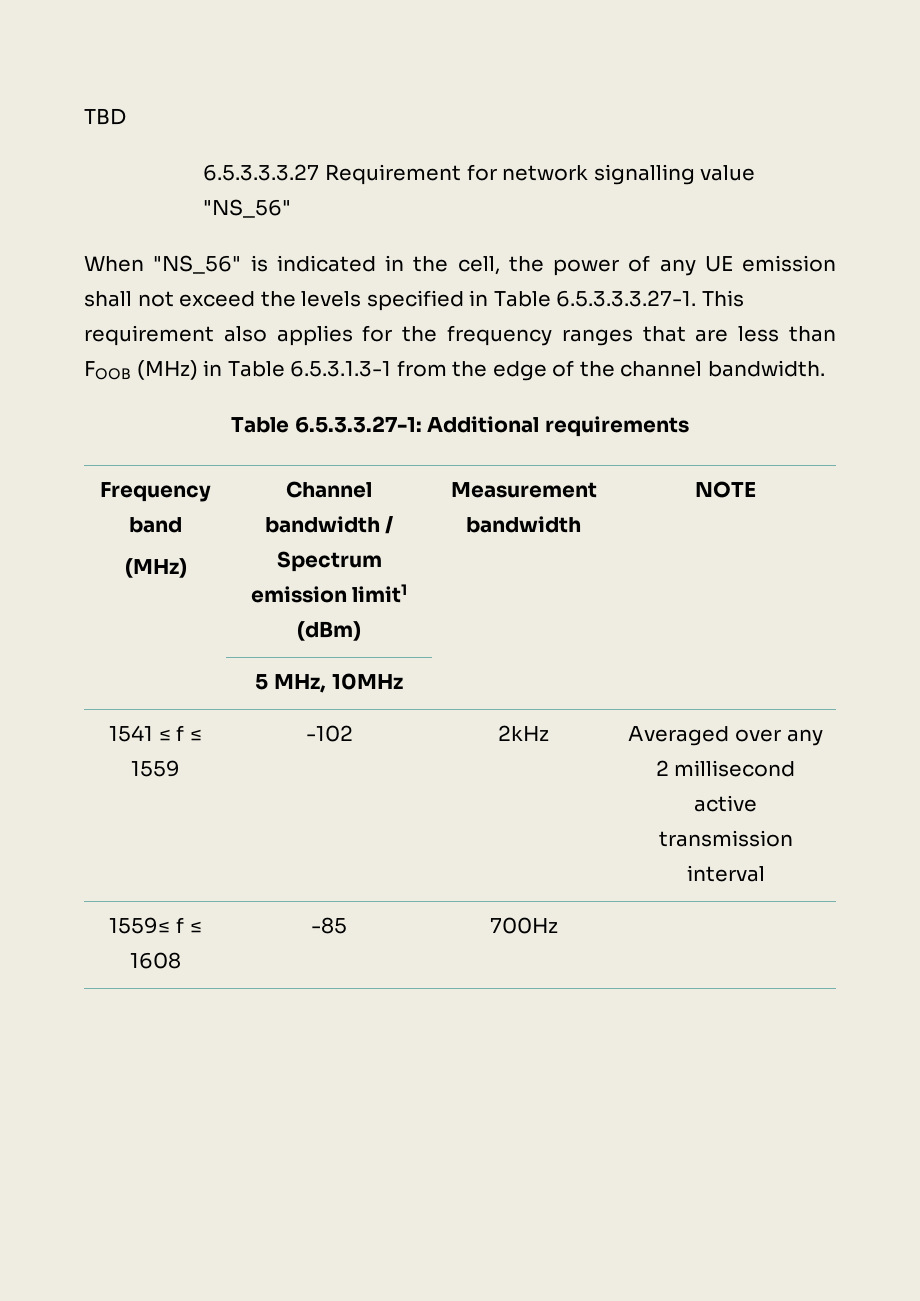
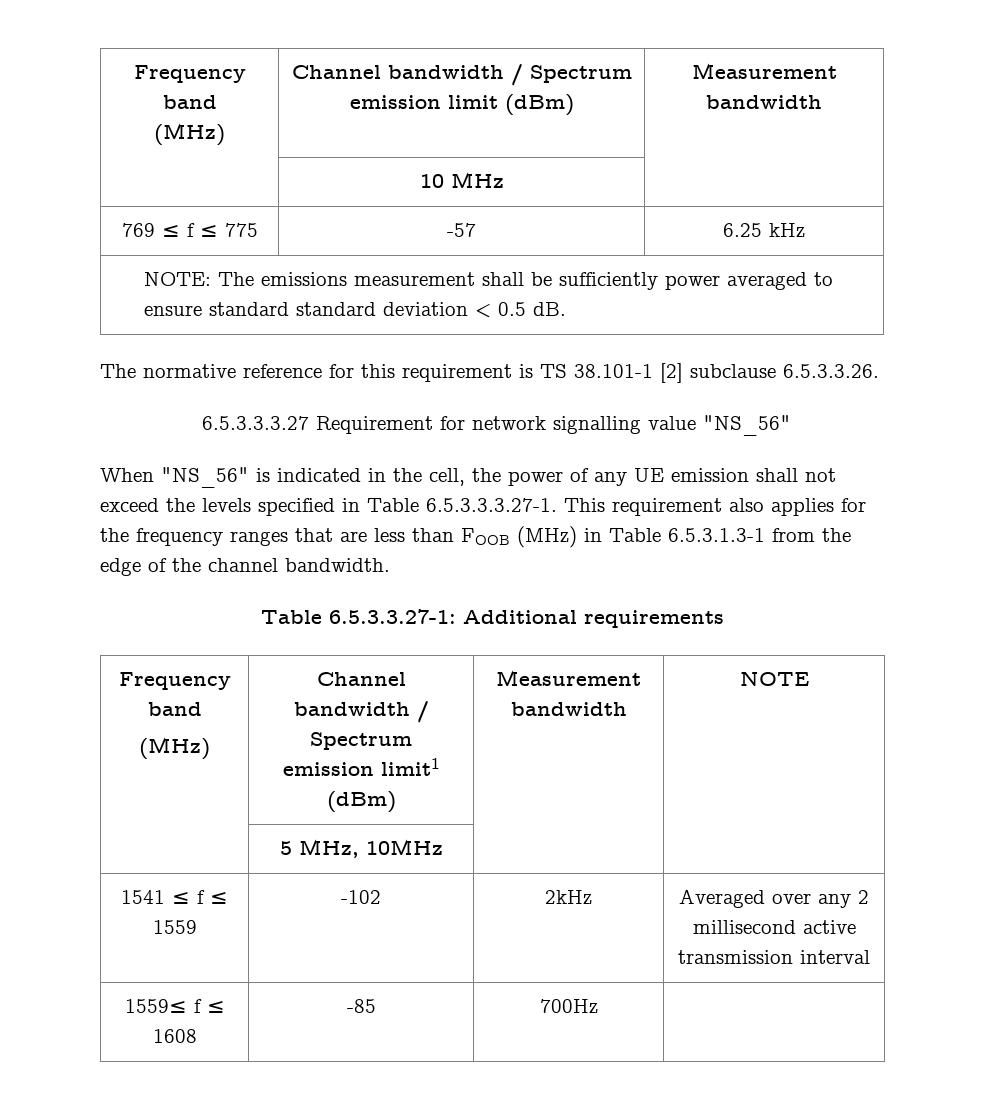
[84,108,126,125] TBD -> [133,65,246,83] [162,95,217,109] [154,123,225,146] [291,64,632,86] [349,94,574,116] [691,63,837,79] [706,95,822,109] [419,172,504,188] [121,223,258,237] [447,223,476,237] [723,223,805,238] [143,272,833,290] [143,302,566,318] [100,363,879,383] Frequency band // (MHz) | Channel bandwidth / Spectrum emission limit (dBm) | Measurement bandwidth // | 10 MHz | // 769 ≤ f ≤ 775 | -57 | 6.25 kHz // NOTE: The emissions measurement shall be sufficiently power averaged to ensure standard standard deviation < 0.5 dB. // The normative reference for this requirement is TS 38.101-1 [2] subclause 6.5.3.3.26.

